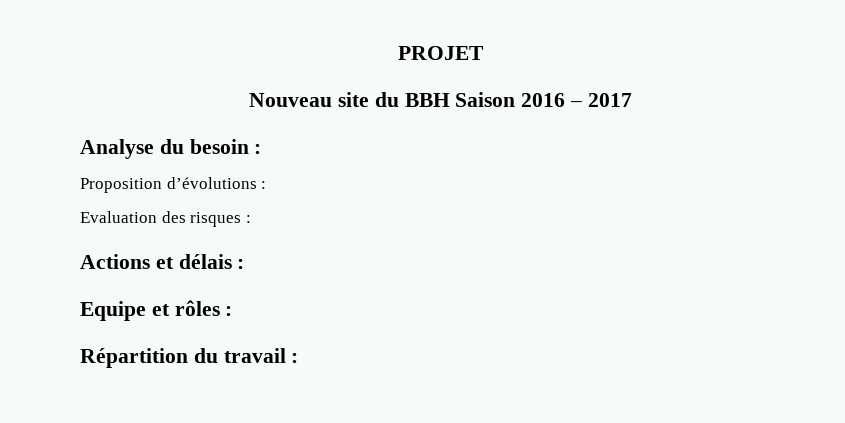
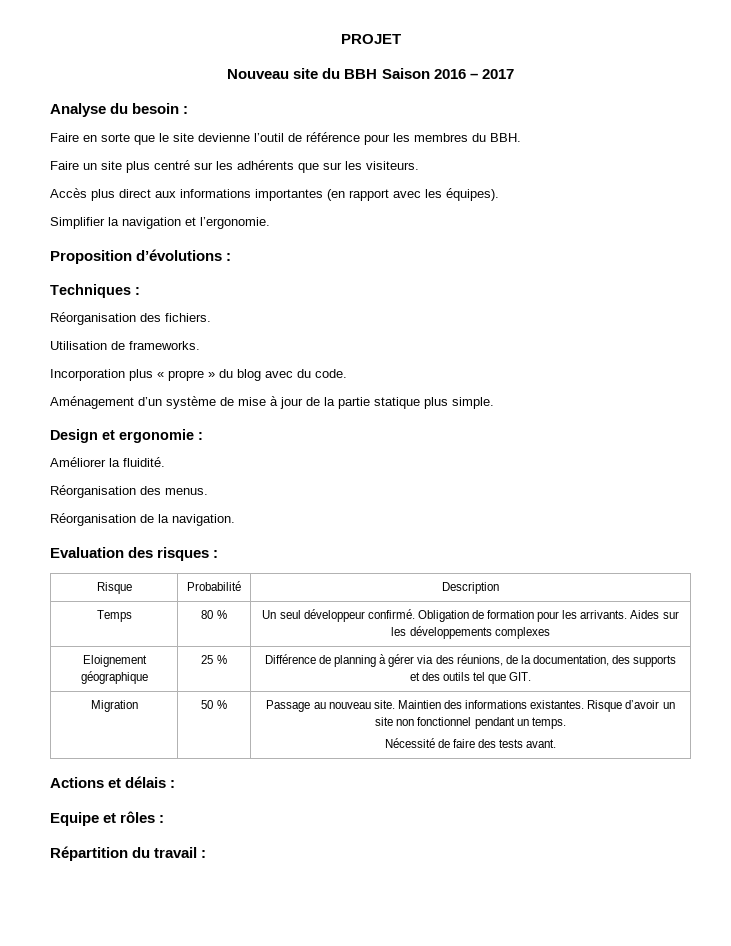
[80,177,267,193] [80,211,251,227] Proposition d’évolutions : // Evaluation des risques : -> [50,132,521,145] [50,160,419,173] [50,188,499,201] [50,217,270,229] [50,249,232,264] [50,284,140,298] [50,312,211,325] [50,341,200,350] [50,369,347,381] [50,396,494,409] [50,429,203,443] [50,457,165,467] [50,485,208,498] [50,513,235,526] [50,547,219,561] [96,582,132,594] [187,581,241,591] [442,582,499,594] [96,610,132,622] [201,610,227,619] [262,609,679,622] [391,626,550,639] [82,655,147,667] [80,671,148,684] [201,655,227,664] [264,654,677,667] [409,672,532,684] [90,700,138,712] [201,700,227,709] [266,700,675,712] [375,717,566,729] [384,738,557,748] Faire en sorte que le site devienne l’outil de référence pour les membres du BBH. // Faire un site plus centré sur les adhérents que sur les visiteurs. // Accès plus direct aux informations importantes (en rapport avec les équipes). // Simplifier la navigation et l’ergonomie. // Proposition d’évolutions : // Techniques : // Réorganisation des fichiers. // Utilisation de frameworks. // Incorporation plus « propre » du blog avec du code. // Aménagement d’un système de mise à jour de la partie statique plus simple. // Design et ergonomie : // Améliorer la fluidité. // Réorganisation des menus. // Réorganisation de la navigation. // Evaluation des risques : // Risque | Probabilité | Description // Temps | 80 % | Un seul développeur confirmé. Obligation de formation pour les arrivants. Aides sur les développements complexes // Eloignement géographique | 25 % | Différence de planning à gérer via des réunions, de la documentation, des supports et des outils tel que GIT. // Migration | 50 % | Passage au nouveau site. Maintien des informations existantes. Risque d’avoir un site non fonctionnel pendant un temps. // Nécessité de faire des tests avant.

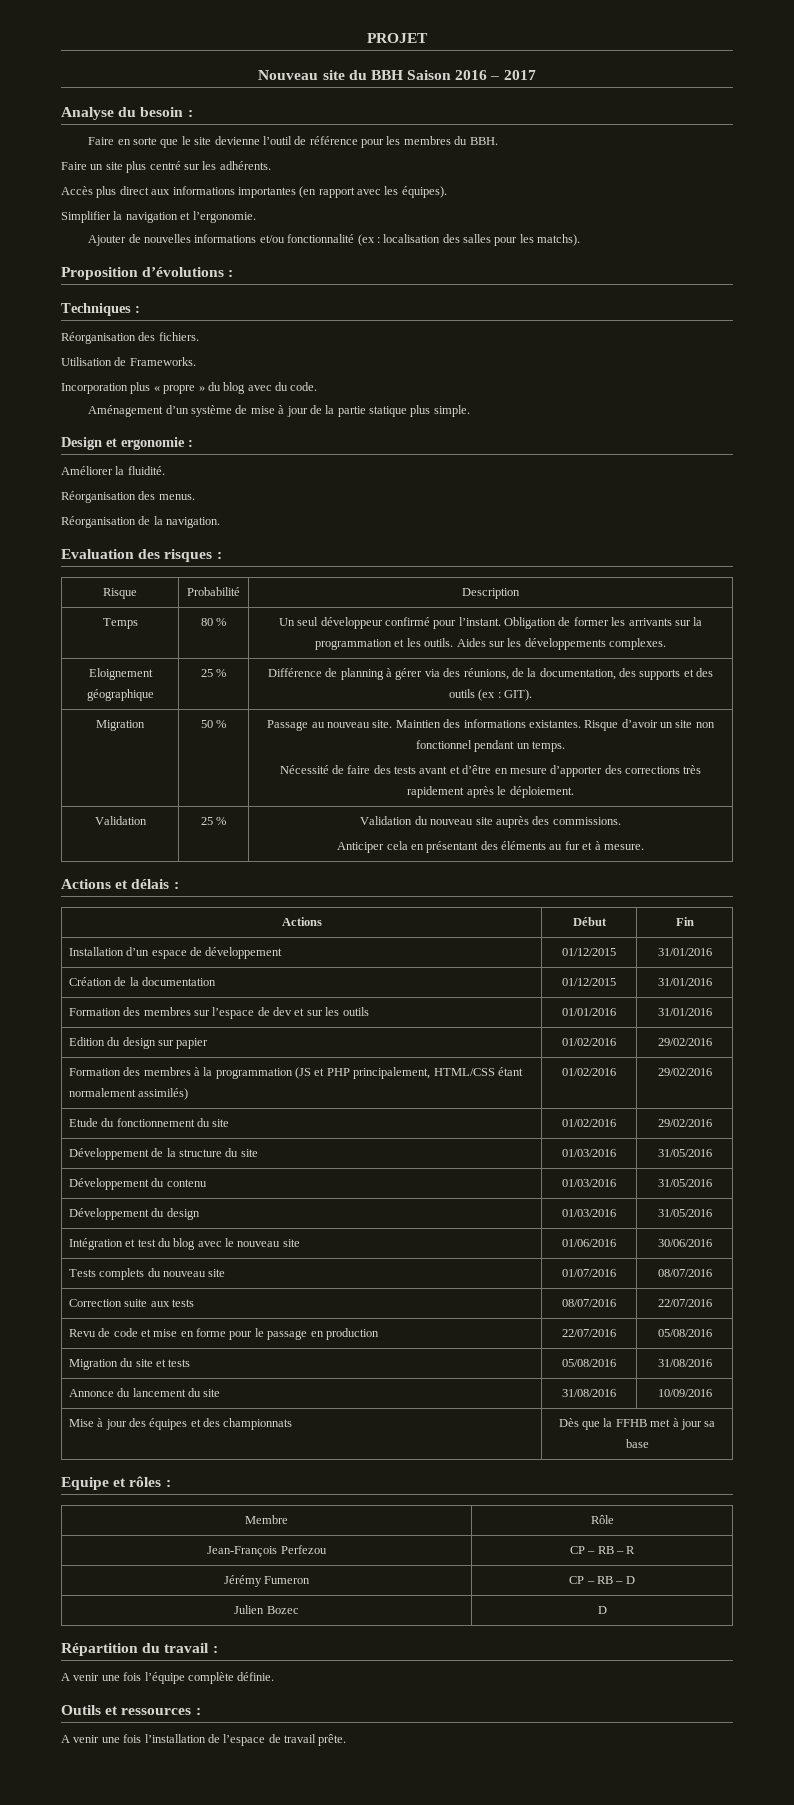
[237,160,419,173] adhérents que sur les visiteurs. -> [219,161,271,170] adhérents.
(270, 223) none -> [88,234,581,246] // Ajouter de nouvelles informations et/ou fonctionnalité (ex : localisation des salles pour les matchs).
[129,341,200,350] frameworks. -> [129,357,196,366] Frameworks.
[367,609,628,622] confirmé. Obligation de formation pour les arrivants. -> [384,617,703,629] [315,638,454,650] confirmé pour l’instant. Obligation de former les arrivants sur la programmation et les outils.
[494,627,550,639] complexes -> [609,638,667,650] complexes.
[473,672,532,684] tel que GIT. -> [478,689,533,701] (ex : GIT).
[526,739,557,748] [50,776,176,788] [50,811,165,826] [50,846,207,861] avant. // Actions et délais : // Equipe et rôles : // Répartition du travail : -> [419,765,702,777] [407,786,574,798] [94,816,147,825] [200,817,227,825] [360,816,621,828] [337,841,644,853] [61,879,179,889] [281,917,322,926] [572,917,607,926] [675,917,694,926] [68,947,283,959] [562,948,616,956] [657,948,712,956] [68,977,216,986] [562,978,616,986] [657,978,712,986] [68,1007,369,1019] [562,1008,616,1016] [657,1008,712,1016] [68,1037,209,1049] [562,1038,616,1046] [657,1038,712,1046] [68,1067,523,1079] [68,1088,189,1100] [562,1068,616,1076] [657,1068,712,1076] [68,1118,230,1127] [562,1119,616,1127] [657,1119,712,1127] [68,1148,258,1160] [562,1149,616,1157] [657,1149,712,1157] [68,1178,207,1190] [562,1179,616,1187] [657,1179,712,1187] [68,1208,200,1220] [562,1209,616,1217] [657,1209,712,1217] [68,1238,300,1250] [562,1239,616,1247] [657,1239,712,1247] [68,1268,226,1280] [562,1269,616,1277] [657,1269,712,1277] [68,1299,194,1307] [562,1299,616,1307] [657,1299,712,1307] [68,1328,379,1340] [562,1329,616,1337] [657,1329,712,1337] [68,1358,191,1370] [562,1359,616,1367] [657,1359,712,1367] [68,1388,221,1397] [562,1389,616,1397] [657,1389,712,1397] [68,1418,293,1430] [558,1418,716,1430] [625,1439,649,1448] [61,1476,171,1490] [245,1515,288,1524] [590,1515,614,1524] [207,1545,327,1557] [569,1546,636,1554] [223,1575,311,1587] [569,1576,635,1584] [234,1605,299,1614] [597,1606,607,1614] [61,1643,218,1656] [61,1672,275,1684] [61,1705,201,1715] [61,1734,347,1746] avant et d’être en mesure d’apporter des corrections très rapidement après le déploiement. // Validation | 25 % | Validation du nouveau site auprès des commissions. // Anticiper cela en présentant des éléments au fur et à mesure. // Actions et délais : // Actions | Début | Fin // Installation d’un espace de développement | 01/12/2015 | 31/01/2016 // Création de la documentation | 01/12/2015 | 31/01/2016 // Formation des membres sur l’espace de dev et sur les outils | 01/01/2016 | 31/01/2016 // Edition du design sur papier | 01/02/2016 | 29/02/2016 // Formation des membres à la programmation (JS et PHP principalement, HTML/CSS étant normalement assimilés) | 01/02/2016 | 29/02/2016 // Etude du fonctionnement du site | 01/02/2016 | 29/02/2016 // Développement de la structure du site | 01/03/2016 | 31/05/2016 // Développement du contenu | 01/03/2016 | 31/05/2016 // Développement du design | 01/03/2016 | 31/05/2016 // Intégration et test du blog avec le nouveau site | 01/06/2016 | 30/06/2016 // Tests complets du nouveau site | 01/07/2016 | 08/07/2016 // Correction suite aux tests | 08/07/2016 | 22/07/2016 // Revu de code et mise en forme pour le passage en production | 22/07/2016 | 05/08/2016 // Migration du site et tests | 05/08/2016 | 31/08/2016 // Annonce du lancement du site | 31/08/2016 | 10/09/2016 // Mise à jour des équipes et des championnats | Dès que la FFHB met à jour sa base // Equipe et rôles : // Membre | Rôle // Jean-François Perfezou | CP – RB – R // Jérémy Fumeron | CP – RB – D // Julien Bozec | D // Répartition du travail : // A venir une fois l’équipe complète définie. // Outils et ressources : // A venir une fois l’installation de l’espace de travail prête.

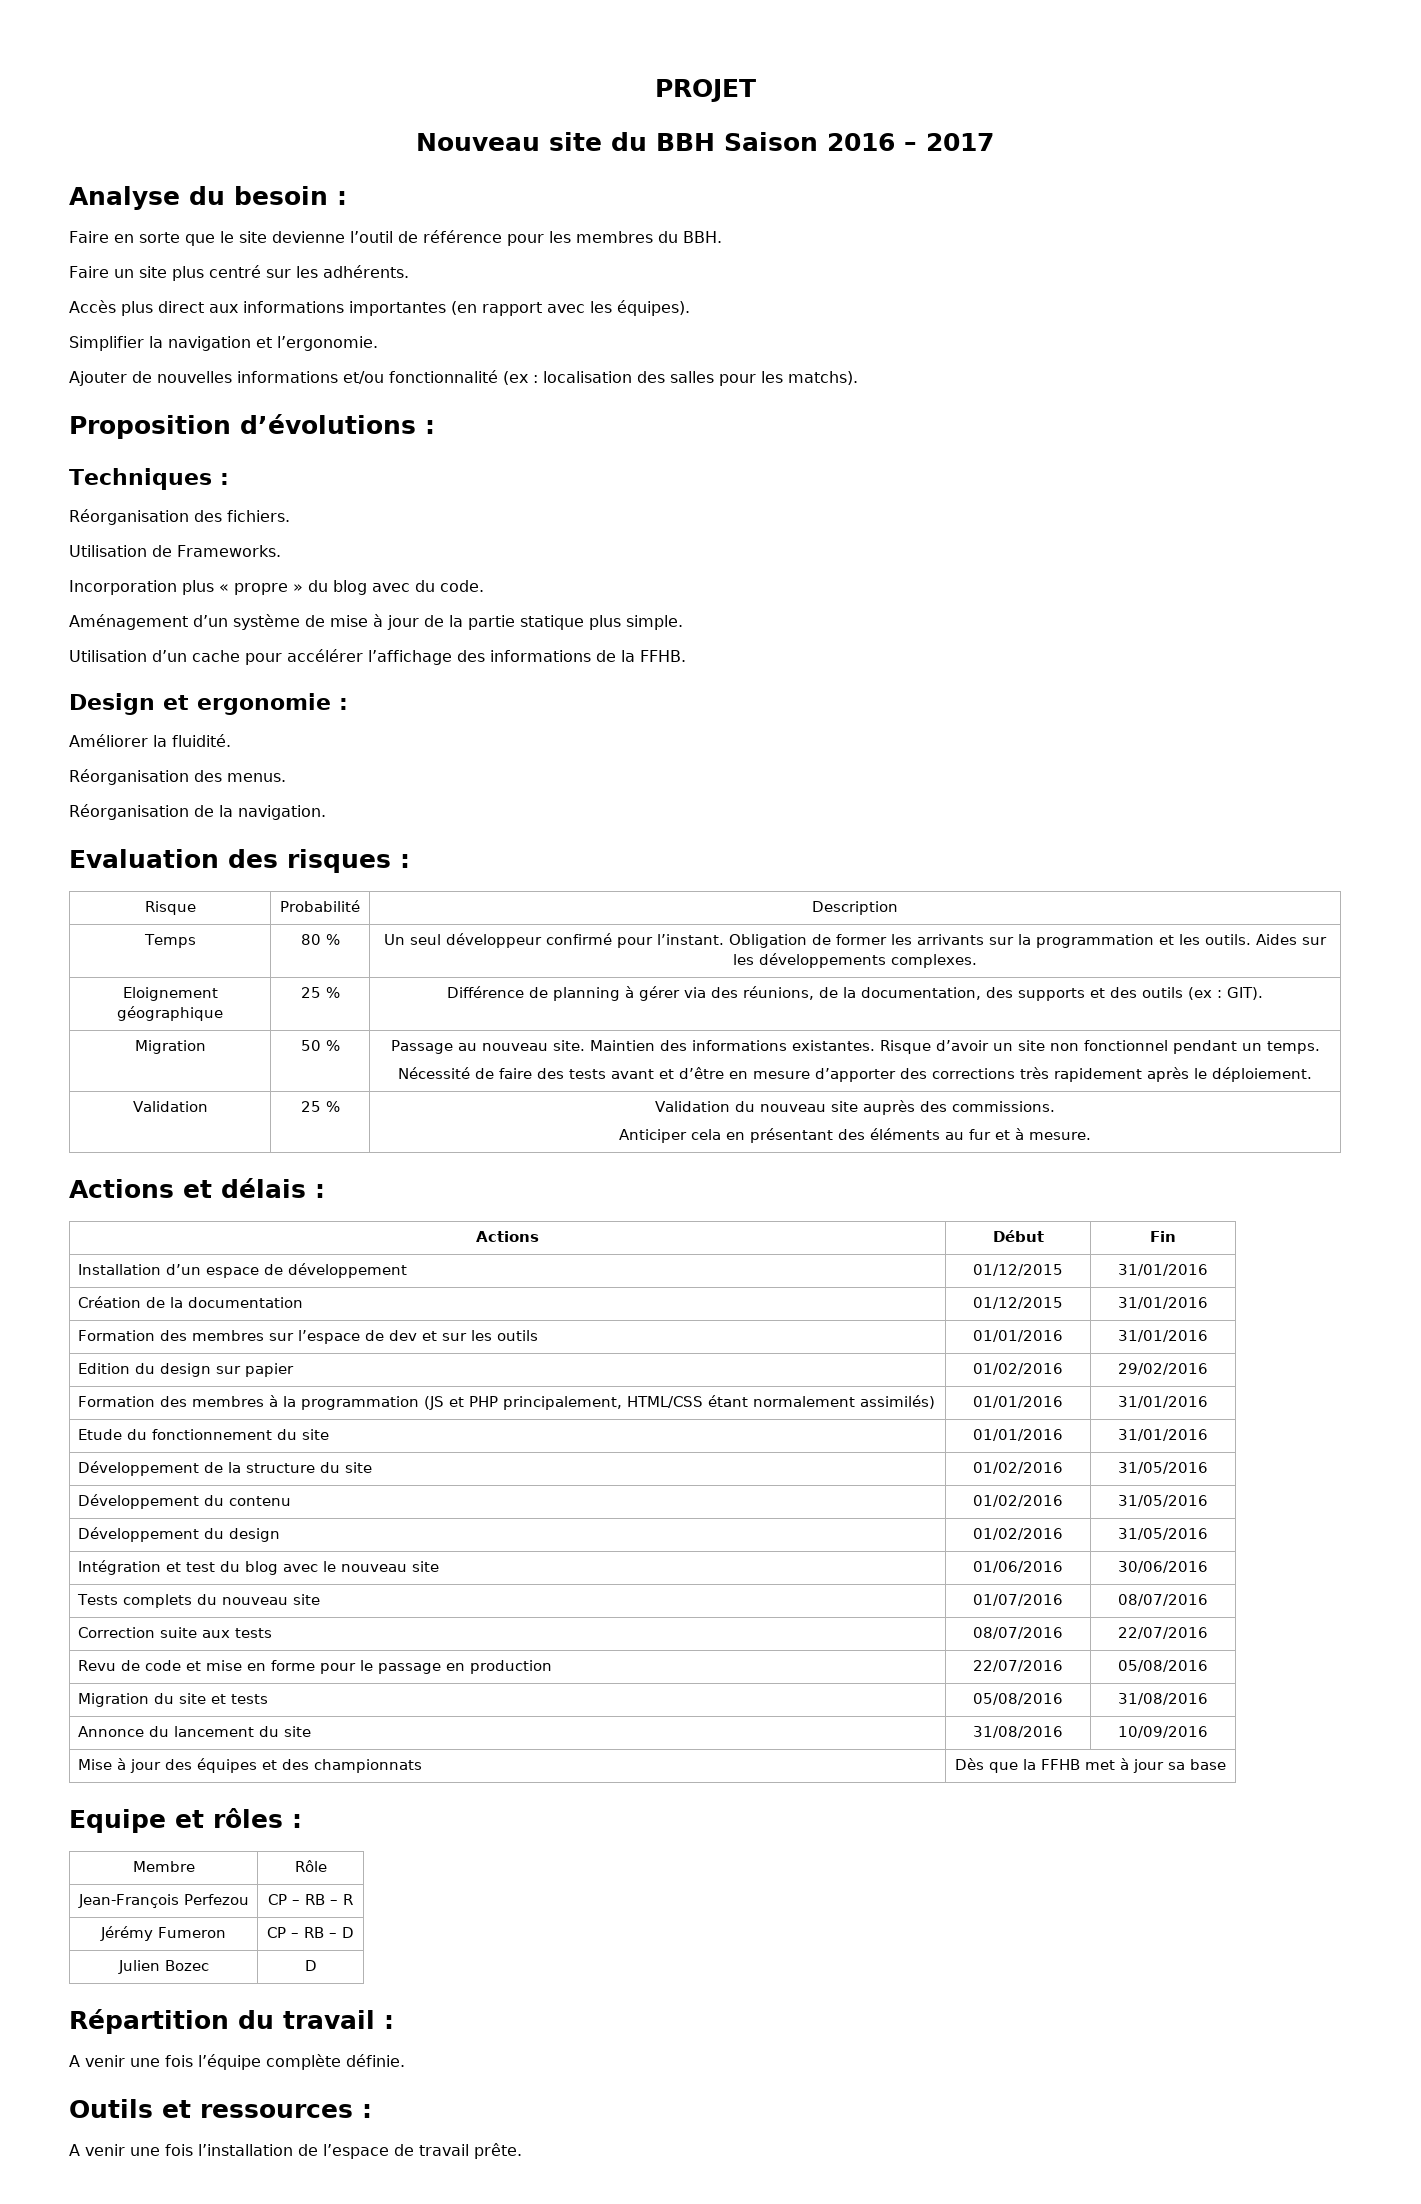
(470, 411) none -> [69,649,686,665] // Utilisation d’un cache pour accélérer l’affichage des informations de la FFHB.
[562,1068,616,1076] [657,1068,712,1076] 01/02/2016 | 29/02/2016 -> [973,1396,1063,1408] [1118,1396,1208,1408] 01/01/2016 | 31/01/2016
[562,1119,616,1127] [657,1119,712,1127] 01/02/2016 | 29/02/2016 -> [973,1429,1063,1441] [1118,1429,1208,1441] 01/01/2016 | 31/01/2016
[562,1149,616,1157] 01/03/2016 -> [973,1462,1063,1474] 01/02/2016
[562,1179,616,1187] 01/03/2016 -> [973,1495,1063,1507] 01/02/2016
[562,1209,616,1217] 01/03/2016 -> [973,1528,1063,1540] 01/02/2016

